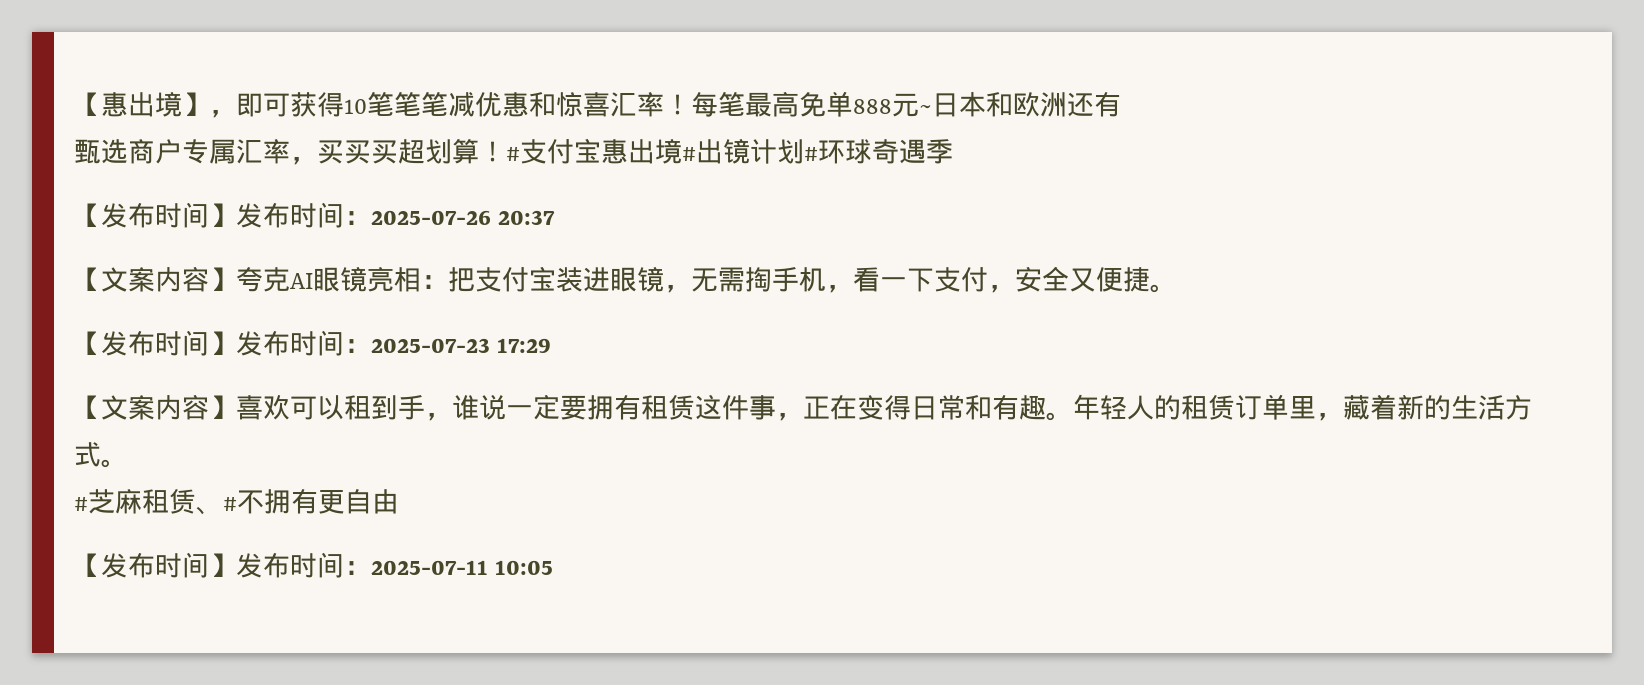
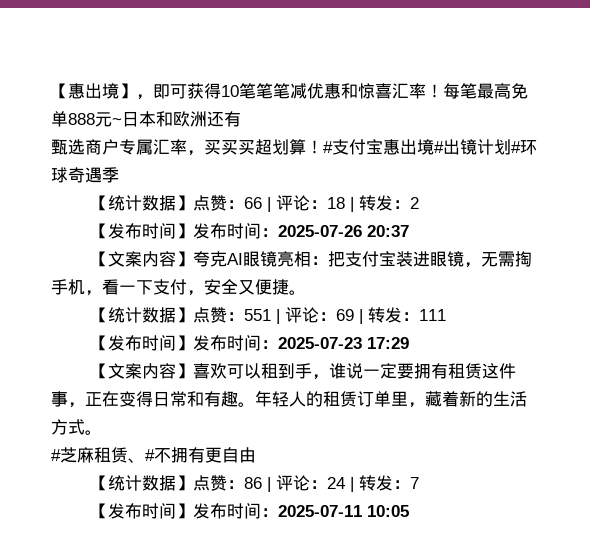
(953, 151) none -> [90,195,419,212] // 【统计数据】点赞：66 | 评论：18 | 转发：2
(1177, 288) none -> [90,307,446,324] // 【统计数据】点赞：551 | 评论：69 | 转发：111
(399, 501) none -> [90,475,419,492] // 【统计数据】点赞：86 | 评论：24 | 转发：7

